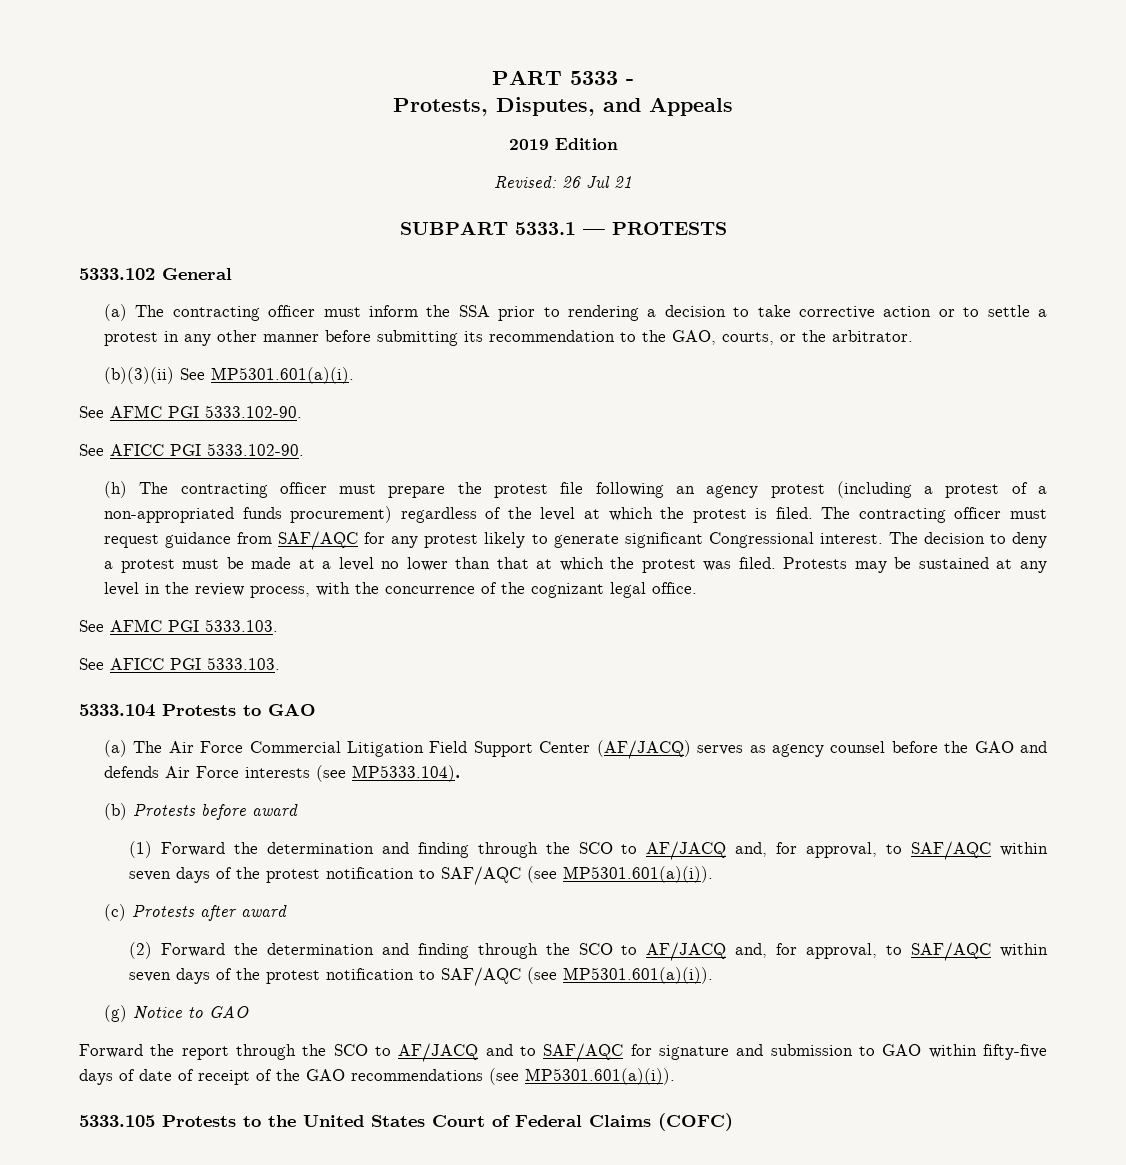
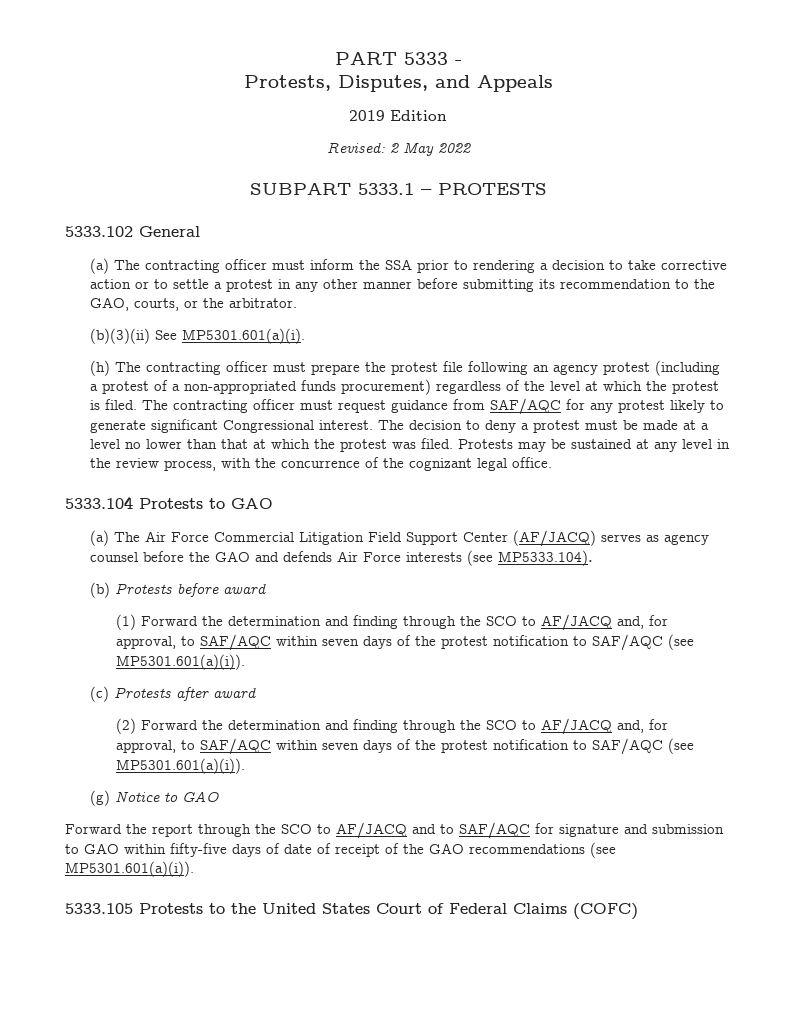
[562,176,632,188] 26 Jul 21 -> [389,142,471,156] 2 May 2022
[582,229,605,235] — -> [420,189,432,195] –
[79,405,302,418] [79,443,304,456] // See AFMC PGI 5333.102-90. // See AFICC PGI 5333.102-90. -> (306, 336) none
[79,619,278,632] [79,657,280,670] // See AFMC PGI 5333.103. // See AFICC PGI 5333.103. -> (553, 462) none

